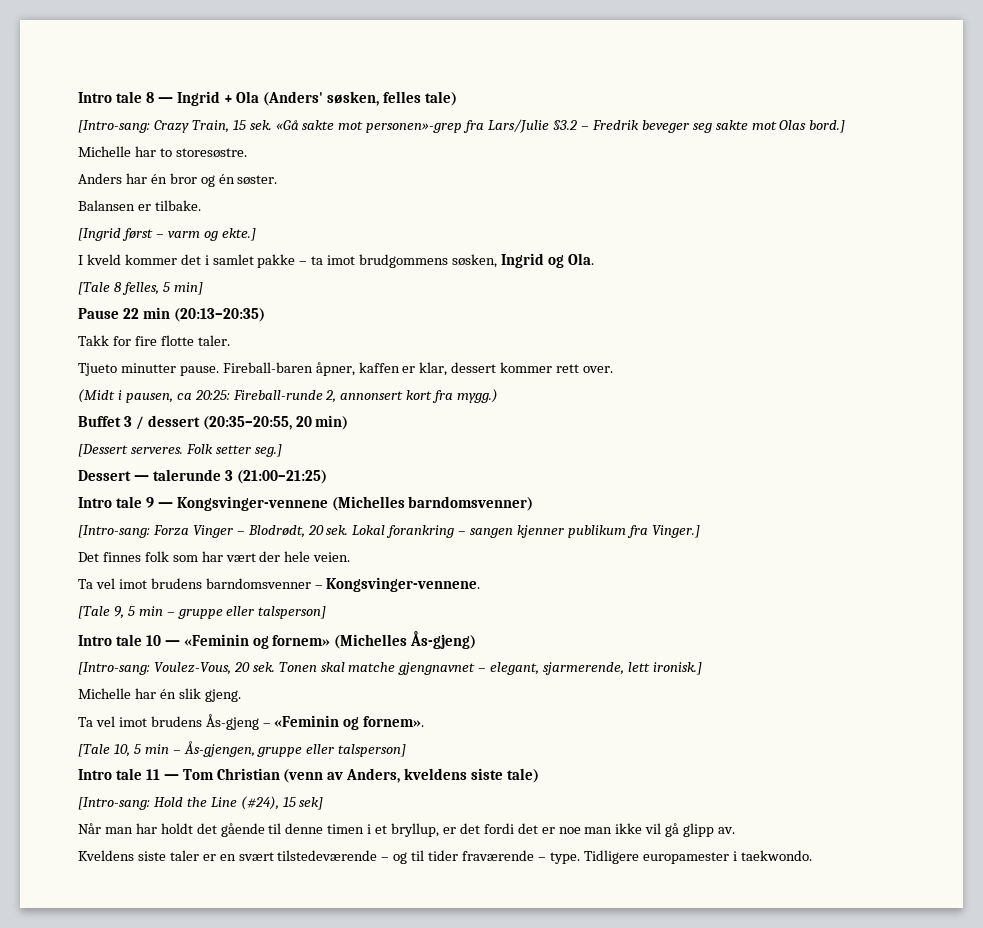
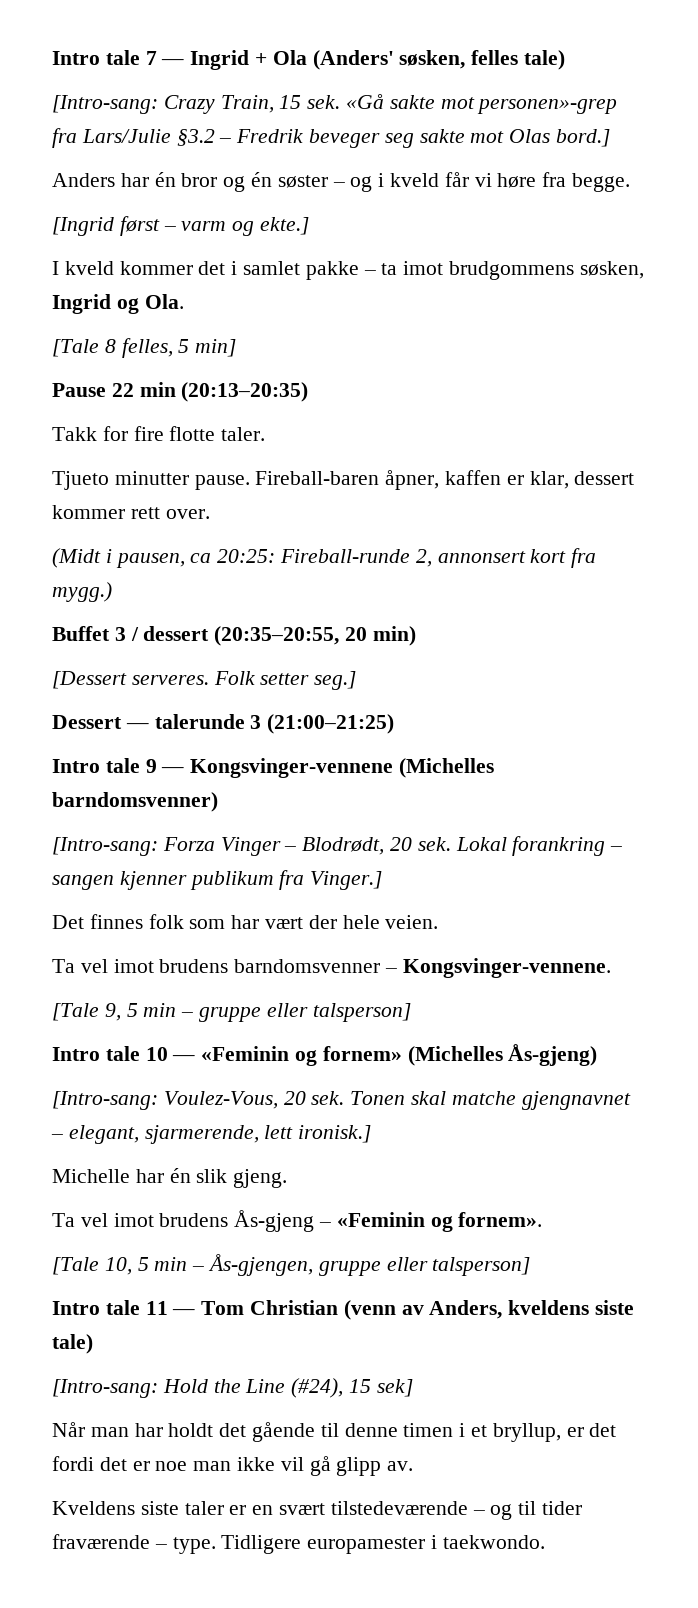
[78,91,154,103] Intro tale 8 -> [52,50,157,65] Intro tale 7
[78,146,247,158] // Michelle har to storesøstre. -> (611, 138) none
[237,175,278,185] [78,200,201,211] søster. // Balansen er tilbake. -> [277,172,631,192] søster – og i kveld får vi høre fra begge.

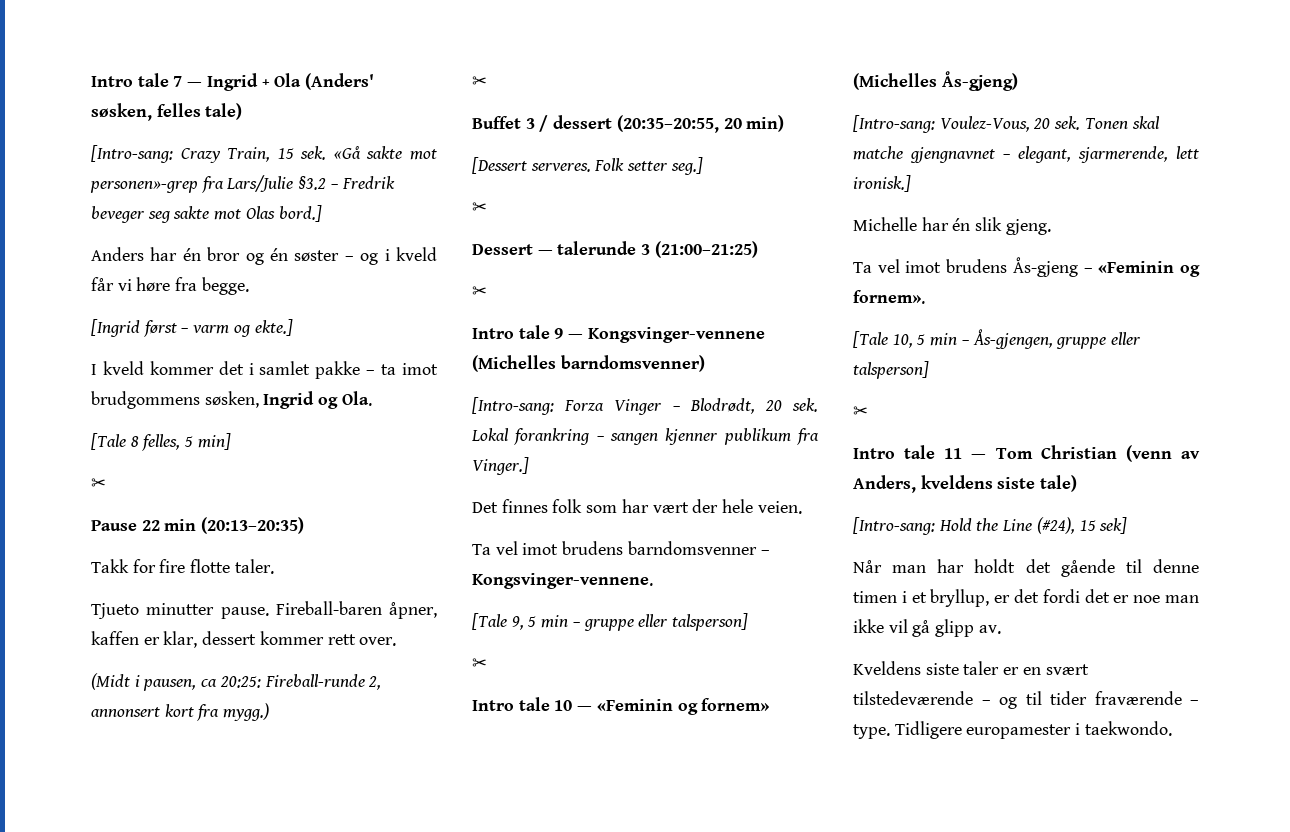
(237, 348) none -> [91,478,106,489] // ✂
(112, 592) none -> [472,76,487,87] // ✂
(357, 680) none -> [472,202,487,213] // ✂
(395, 724) none -> [472,286,487,297] // ✂
(411, 1012) none -> [472,658,487,669] // ✂
(531, 1266) none -> [853,406,868,417] // ✂

